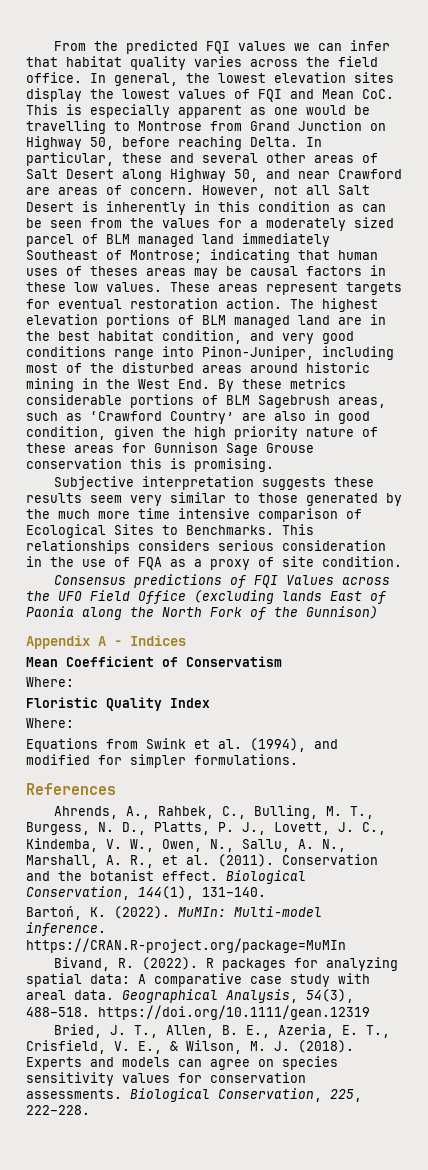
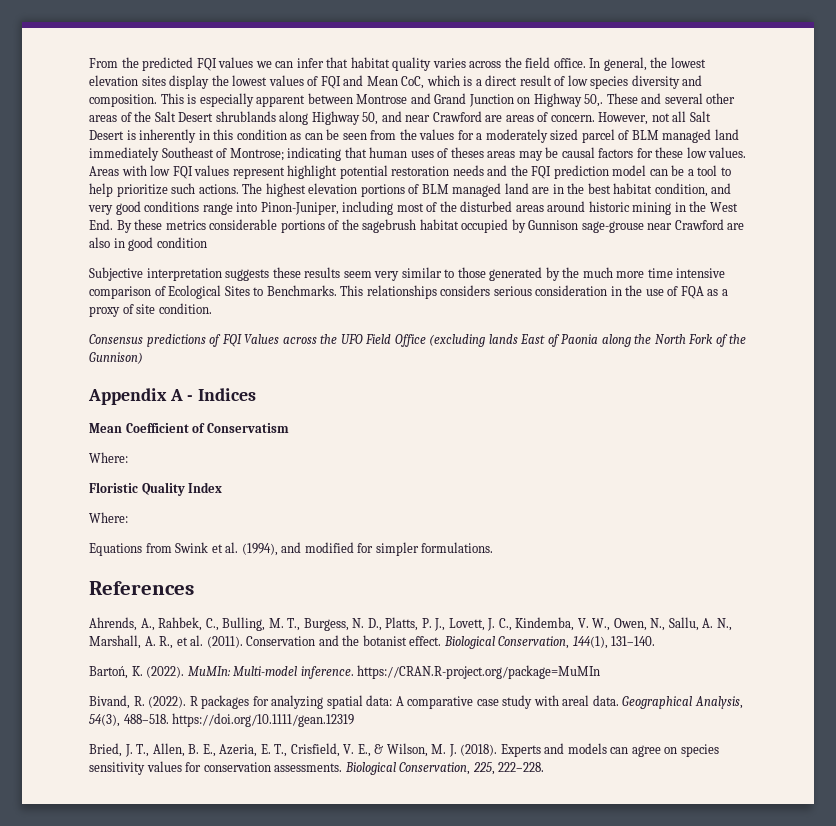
[362,89,394,99] [26,104,370,118] [26,120,386,134] [26,136,322,150] [26,152,162,166] CoC. This is especially apparent as one would be travelling to Montrose from Grand Junction on Highway 50, before reaching Delta. In particular, these -> [401,75,703,89] [89,93,638,107] CoC, which is a direct result of low species diversity and composition. This is especially apparent between Montrose and Grand Junction on Highway 50,. These
[26,169,114,179] Salt Desert -> [134,111,276,122] the Salt Desert shrublands
[370,265,386,276] in -> [636,148,653,158] for
[170,282,402,295] [26,298,282,309] These areas represent targets for eventual restoration action. -> [89,165,731,179] [89,183,239,197] Areas with low FQI values represent highlight potential restoration needs and the FQI prediction model can be a tool to help prioritize such actions.
[226,395,386,408] [26,410,370,424] [26,426,378,440] [26,442,314,456] [26,458,274,472] BLM Sagebrush areas, such as ‘Crawford Country’ are also in good condition, given the high priority nature of these areas for Gunnison Sage Grouse conservation this is promising. -> [341,219,745,233] [89,237,207,251] the sagebrush habitat occupied by Gunnison sage-grouse near Crawford are also in good condition

